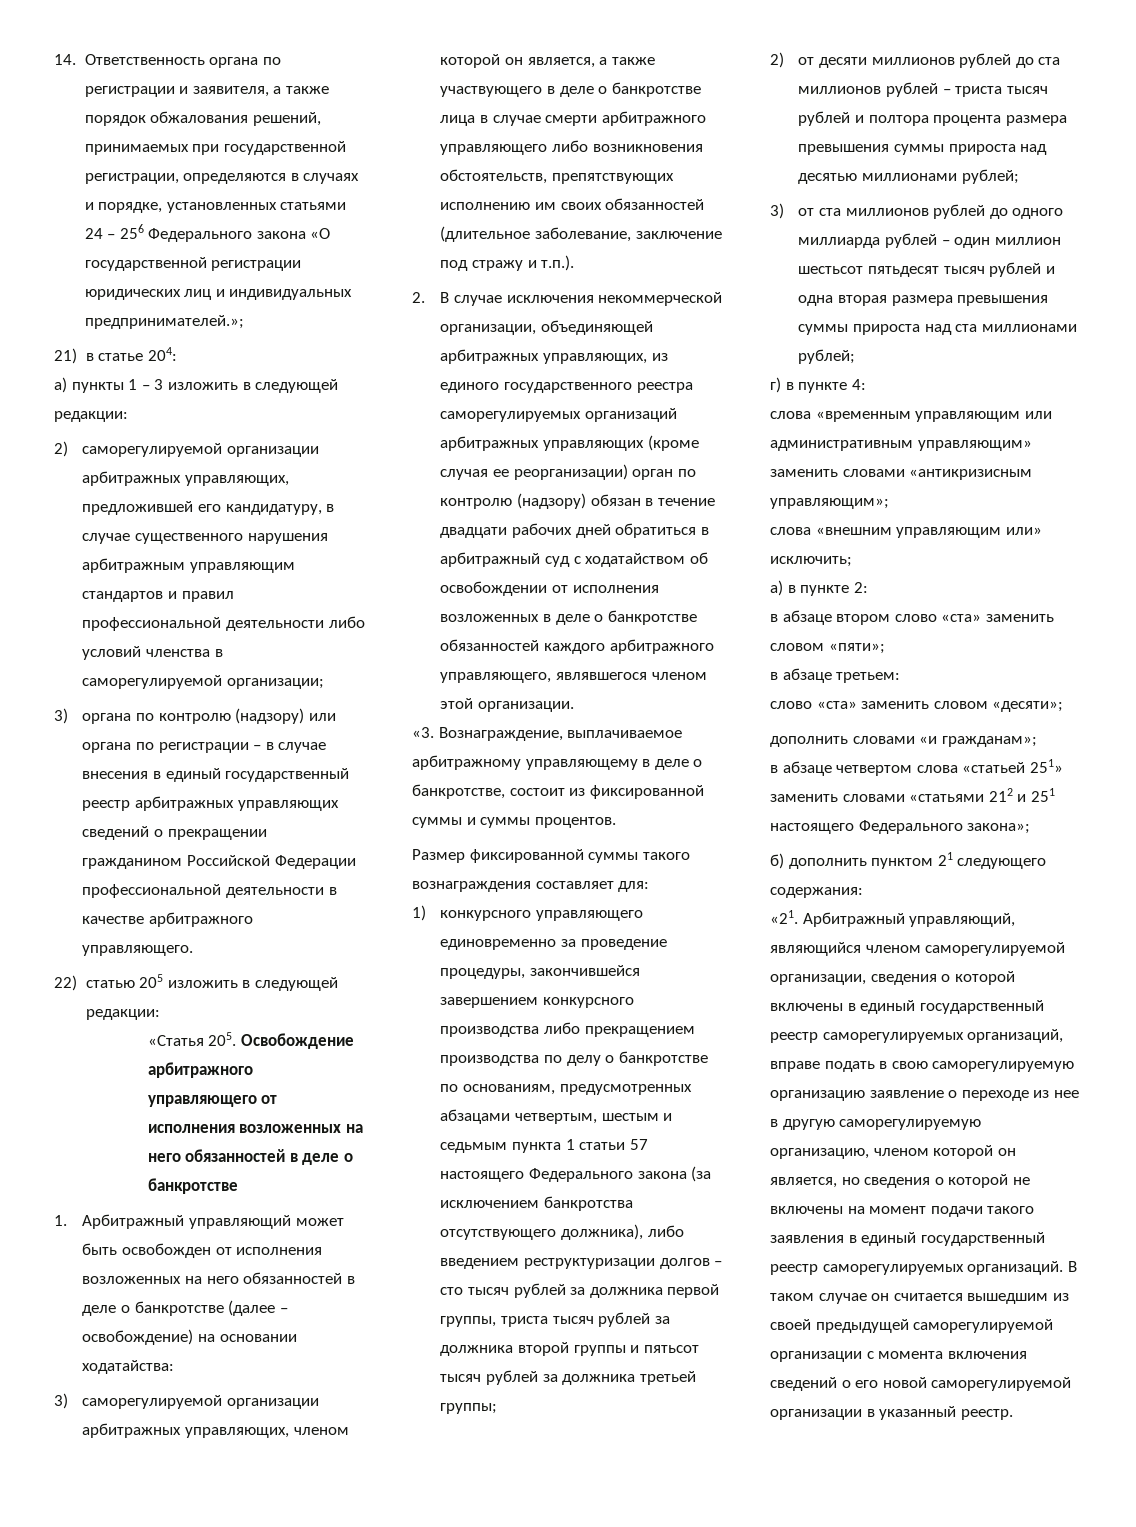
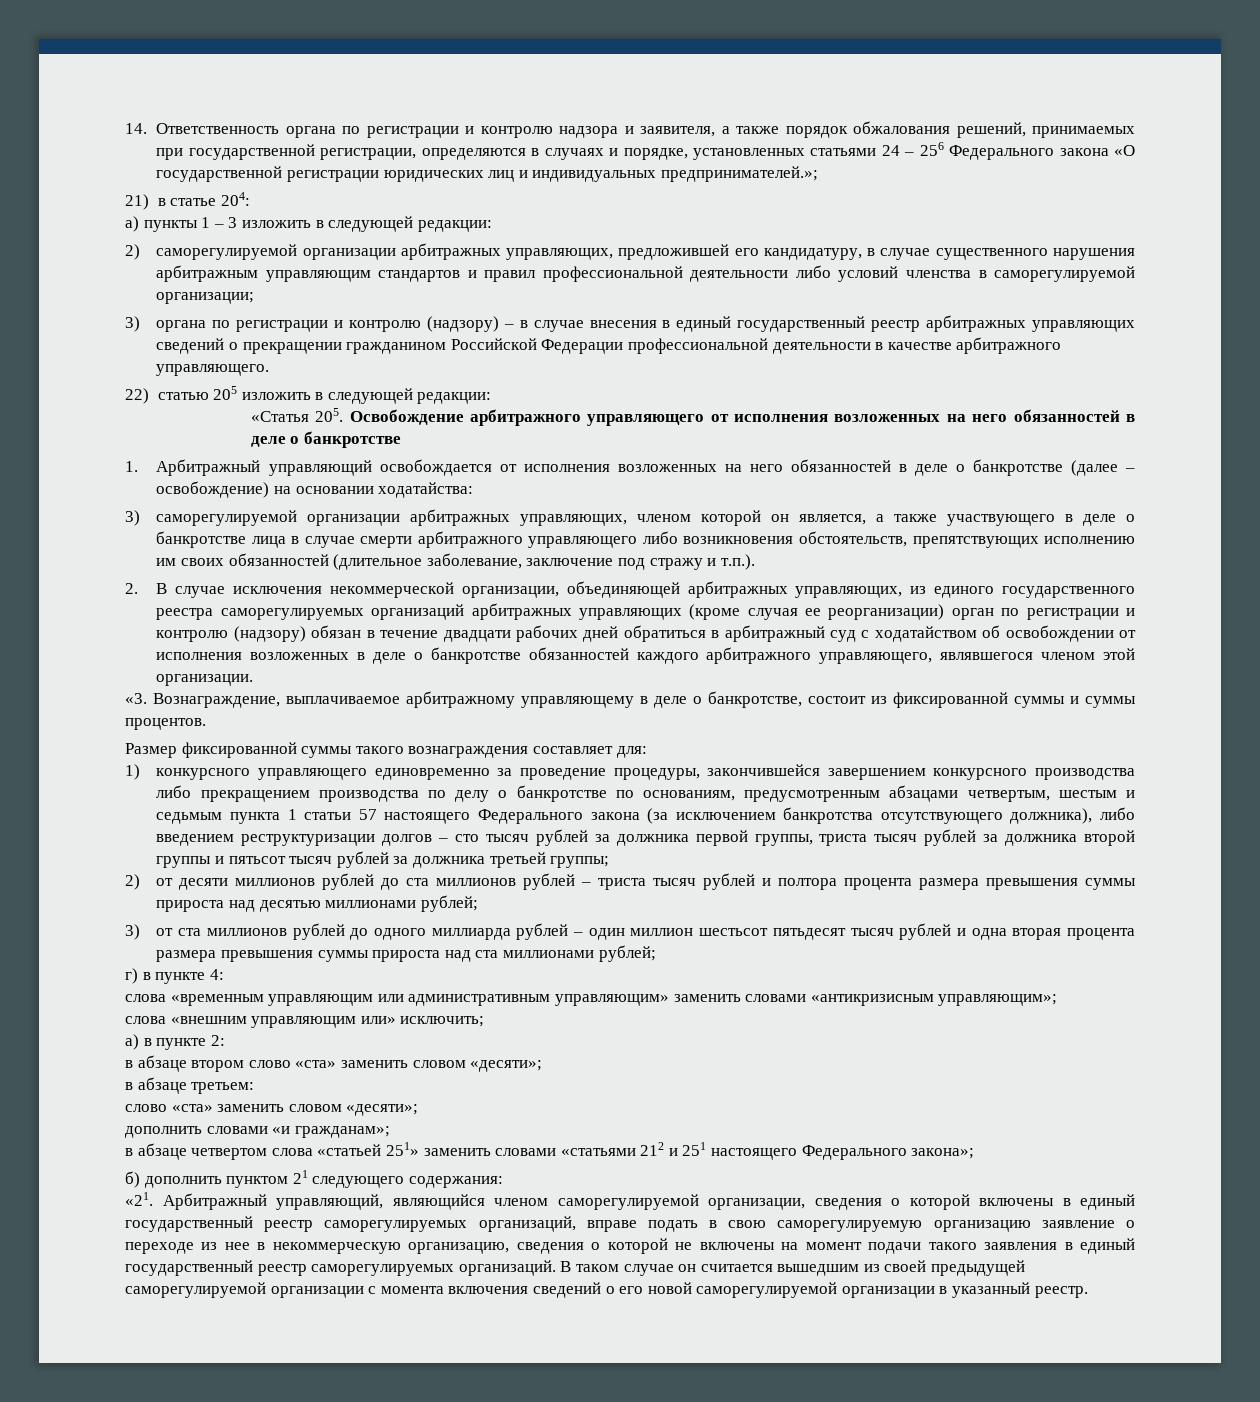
(189, 90) none -> [480,126,634,138] контролю надзора и
[158,708,336,724] [82,742,249,753] контролю (надзору) или органа по регистрации -> [236,316,499,332] регистрации и контролю (надзору)
[295,1218,344,1226] [82,1243,212,1258] может быть освобожден -> [379,459,492,476] освобождается
(696, 473) none -> [1026,608,1135,620] регистрации и
[559,1084,692,1095] предусмотренных -> [744,790,881,802] предусмотренным
(888, 300) none -> [1066,928,1135,940] процента
[828,643,885,654] «пяти»; -> [470,1060,543,1072] «десяти»;
[782,1119,982,1130] [770,1145,1016,1159] [770,1177,860,1188] другую саморегулируемую организацию, членом которой он является, но -> [272,1242,510,1254] некоммерческую организацию,

